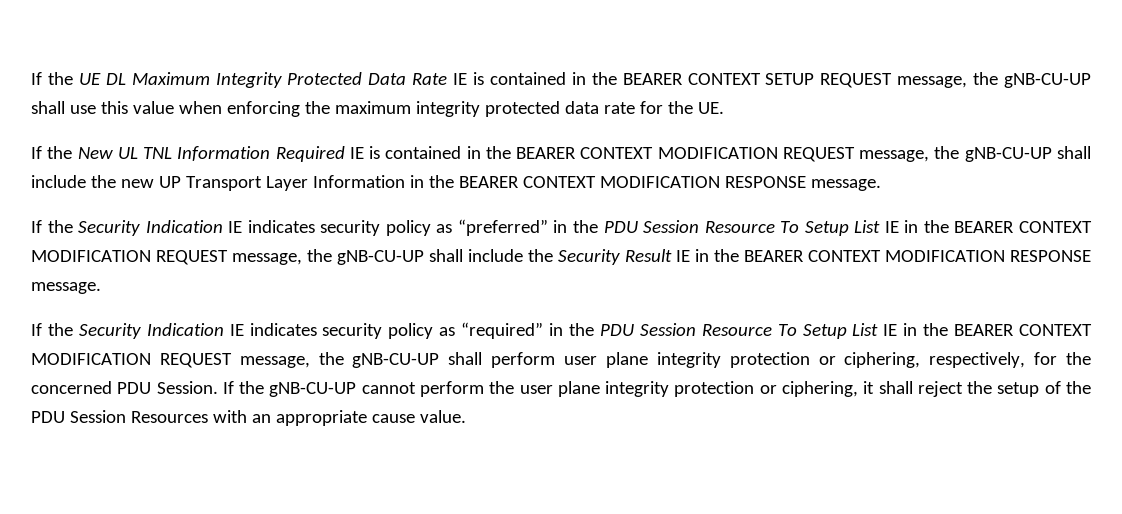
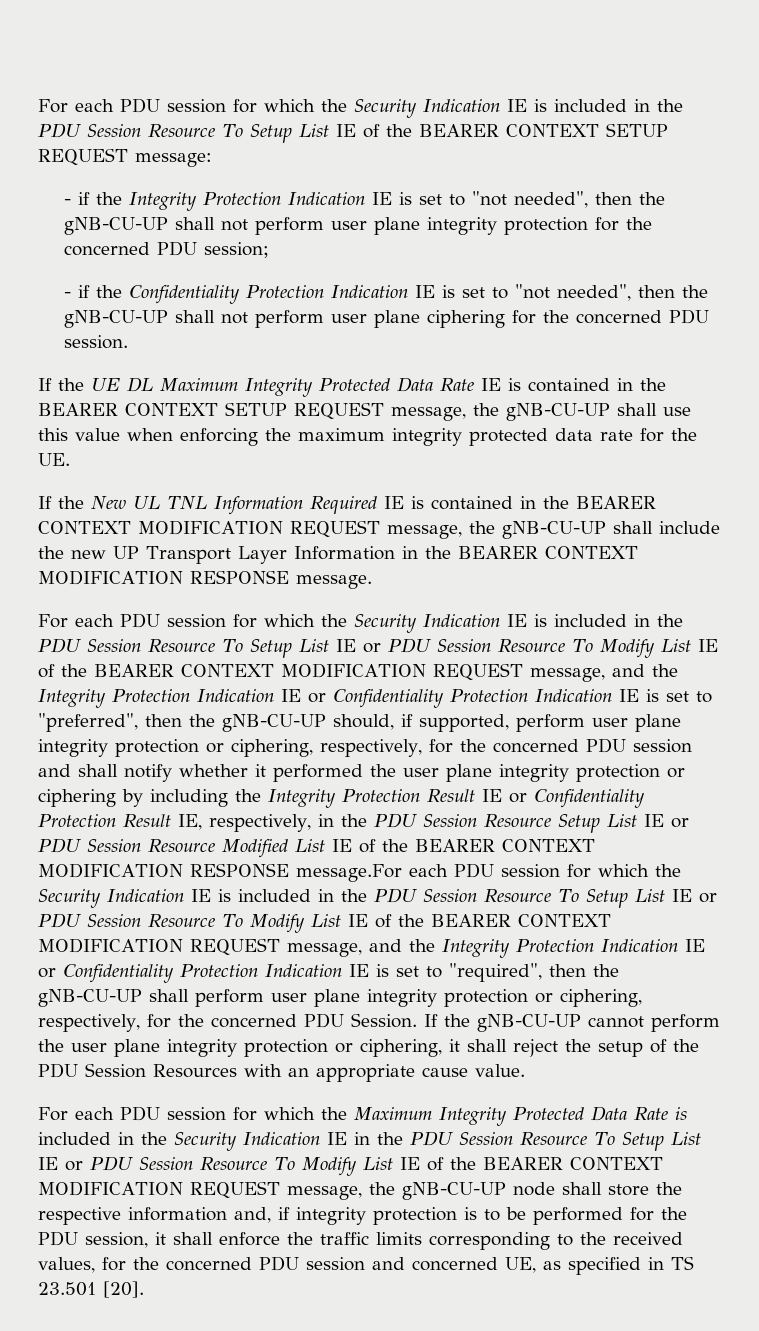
(31, 78) none -> [38,98,683,118] [38,123,668,143] [38,148,212,167] [64,191,666,211] [64,217,653,235] [64,241,270,258] [64,284,709,304] [64,309,710,328] [64,335,129,349] For each PDU session for which the Security Indication IE is included in the PDU Session Resource To Setup List IE of the BEARER CONTEXT SETUP REQUEST message: // - if the Integrity Protection Indication IE is set to "not needed", then the gNB-CU-UP shall not perform user plane integrity protection for the concerned PDU session; // - if the Confidentiality Protection Indication IE is set to "not needed", then the gNB-CU-UP shall not perform user plane ciphering for the concerned PDU session. //
[31,219,1092,236] [31,249,1091,265] [31,282,101,294] [31,322,1092,339] [31,353,310,368] If the Security Indication IE indicates security policy as “preferred” in the PDU Session Resource To Setup List IE in the BEARER CONTEXT MODIFICATION REQUEST message, the gNB-CU-UP shall include the Security Result IE in the BEARER CONTEXT MODIFICATION RESPONSE message. // If the Security Indication IE indicates security policy as “required” in the PDU Session Resource To Setup List IE in the BEARER CONTEXT MODIFICATION REQUEST message, -> [38,613,683,633] [38,638,718,658] [38,663,678,682] [38,689,712,708] [38,713,681,732] [38,738,692,757] [38,764,685,782] [38,789,645,808] [38,813,689,833] [38,838,595,858] [38,863,681,882] [38,888,717,908] [38,913,611,933] [38,938,705,958] [38,963,586,983] For each PDU session for which the Security Indication IE is included in the PDU Session Resource To Setup List IE or PDU Session Resource To Modify List IE of the BEARER CONTEXT MODIFICATION REQUEST message, and the Integrity Protection Indication IE or Confidentiality Protection Indication IE is set to "preferred", then the gNB-CU-UP should, if supported, perform user plane integrity protection or ciphering, respectively, for the concerned PDU session and shall notify whether it performed the user plane integrity protection or ciphering by including the Integrity Protection Result IE or Confidentiality Protection Result IE, respectively, in the PDU Session Resource Setup List IE or PDU Session Resource Modified List IE of the BEARER CONTEXT MODIFICATION RESPONSE message.For each PDU session for which the Security Indication IE is included in the PDU Session Resource To Setup List IE or PDU Session Resource To Modify List IE of the BEARER CONTEXT MODIFICATION REQUEST message, and the Integrity Protection Indication IE or Confidentiality Protection Indication IE is set to "required", then
(466, 416) none -> [38,1106,687,1126] [38,1131,701,1151] [38,1156,663,1176] [38,1181,682,1200] [38,1207,687,1225] [38,1231,683,1250] [38,1256,694,1275] [38,1281,144,1298] // For each PDU session for which the Maximum Integrity Protected Data Rate is included in the Security Indication IE in the PDU Session Resource To Setup List IE or PDU Session Resource To Modify List IE of the BEARER CONTEXT MODIFICATION REQUEST message, the gNB-CU-UP node shall store the respective information and, if integrity protection is to be performed for the PDU session, it shall enforce the traffic limits corresponding to the received values, for the concerned PDU session and concerned UE, as specified in TS 23.501 [20].

